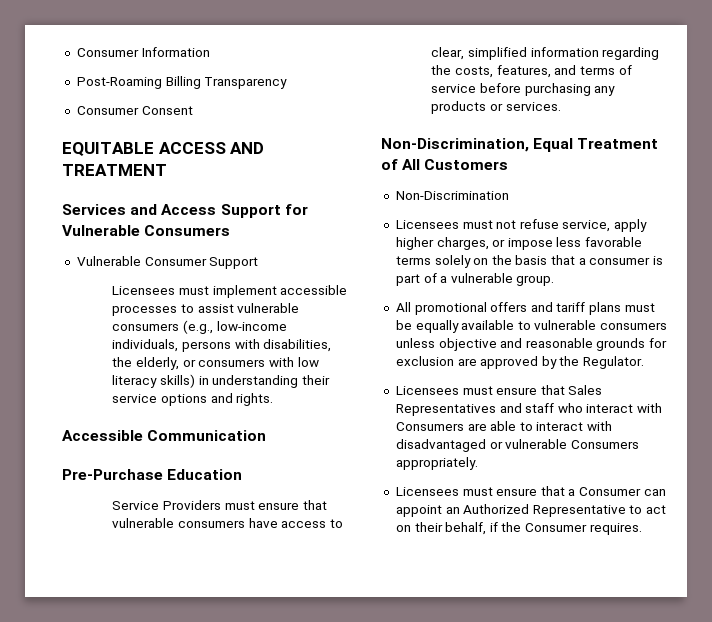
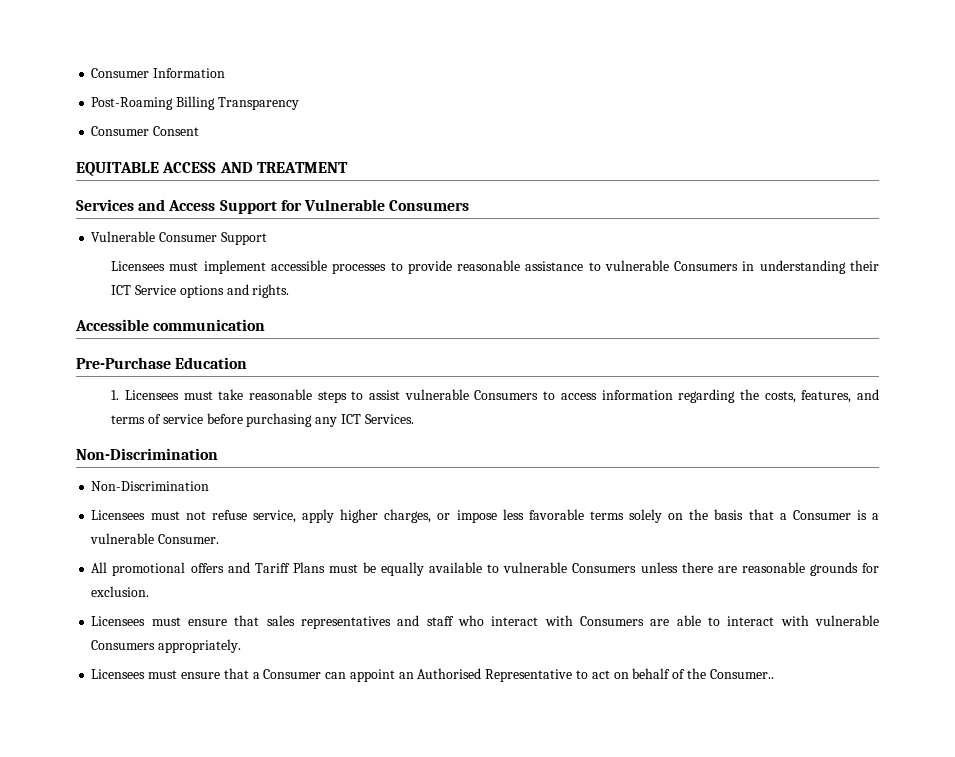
[197,303,300,313] [112,320,287,334] [112,339,332,352] [112,357,319,370] [112,374,196,388] assist vulnerable consumers (e.g., low-income individuals, persons with disabilities, the elderly, or consumers with low literacy skills) -> [407,260,739,274] provide reasonable assistance to vulnerable Consumers
[112,394,158,403] service -> [111,285,176,295] ICT Service
[147,430,267,441] Communication -> [153,319,266,331] communication
[112,500,328,510] [112,518,344,528] [431,47,528,60] Service Providers must ensure that vulnerable consumers have access to clear, simplified -> [111,389,597,403] 1. Licensees must take reasonable steps to assist vulnerable Consumers to access
[431,101,561,114] [381,138,659,152] [381,159,509,170] products or services. // Non-Discrimination, Equal Treatment of All Customers -> [340,414,414,424] [76,448,218,460] ICT Services. // Non-Discrimination
[589,256,664,265] [395,273,437,286] consumer is part of -> [792,510,867,520] Consumer is
[516,275,555,286] group. -> [158,534,220,544] Consumer.
[556,302,622,315] tariff plans -> [254,562,325,573] Tariff Plans
[600,322,668,330] [395,338,668,351] [395,356,645,369] [395,385,603,395] [395,404,496,416] consumers unless objective and reasonable grounds for exclusion are approved by the Regulator. // Licensees must ensure that Sales Representatives -> [572,562,879,576] [91,586,150,597] [91,615,392,629] Consumers unless there are reasonable grounds for exclusion. // Licensees must ensure that sales representatives
[395,439,503,452] disadvantaged or -> (809, 620) none
[463,504,530,514] Authorized -> [417,668,482,679] Authorised
[414,522,642,535] their behalf, if the Consumer requires. -> [632,668,774,679] behalf of the Consumer..

